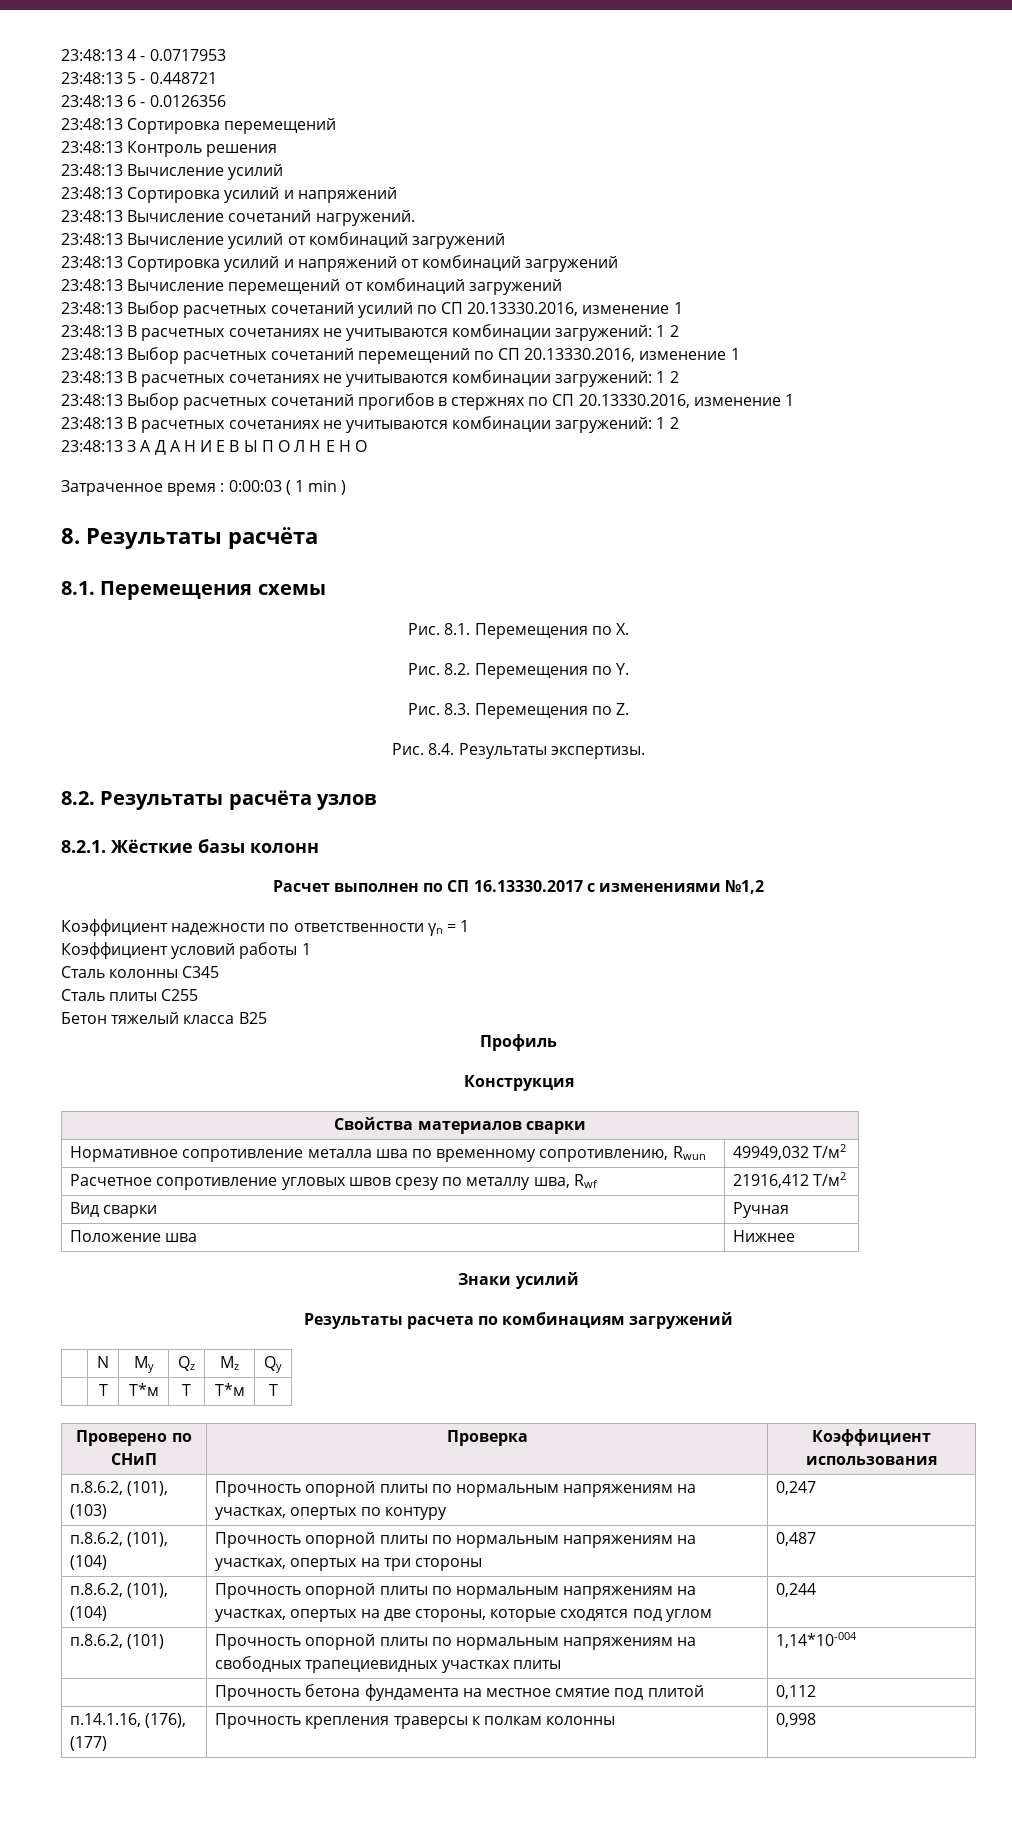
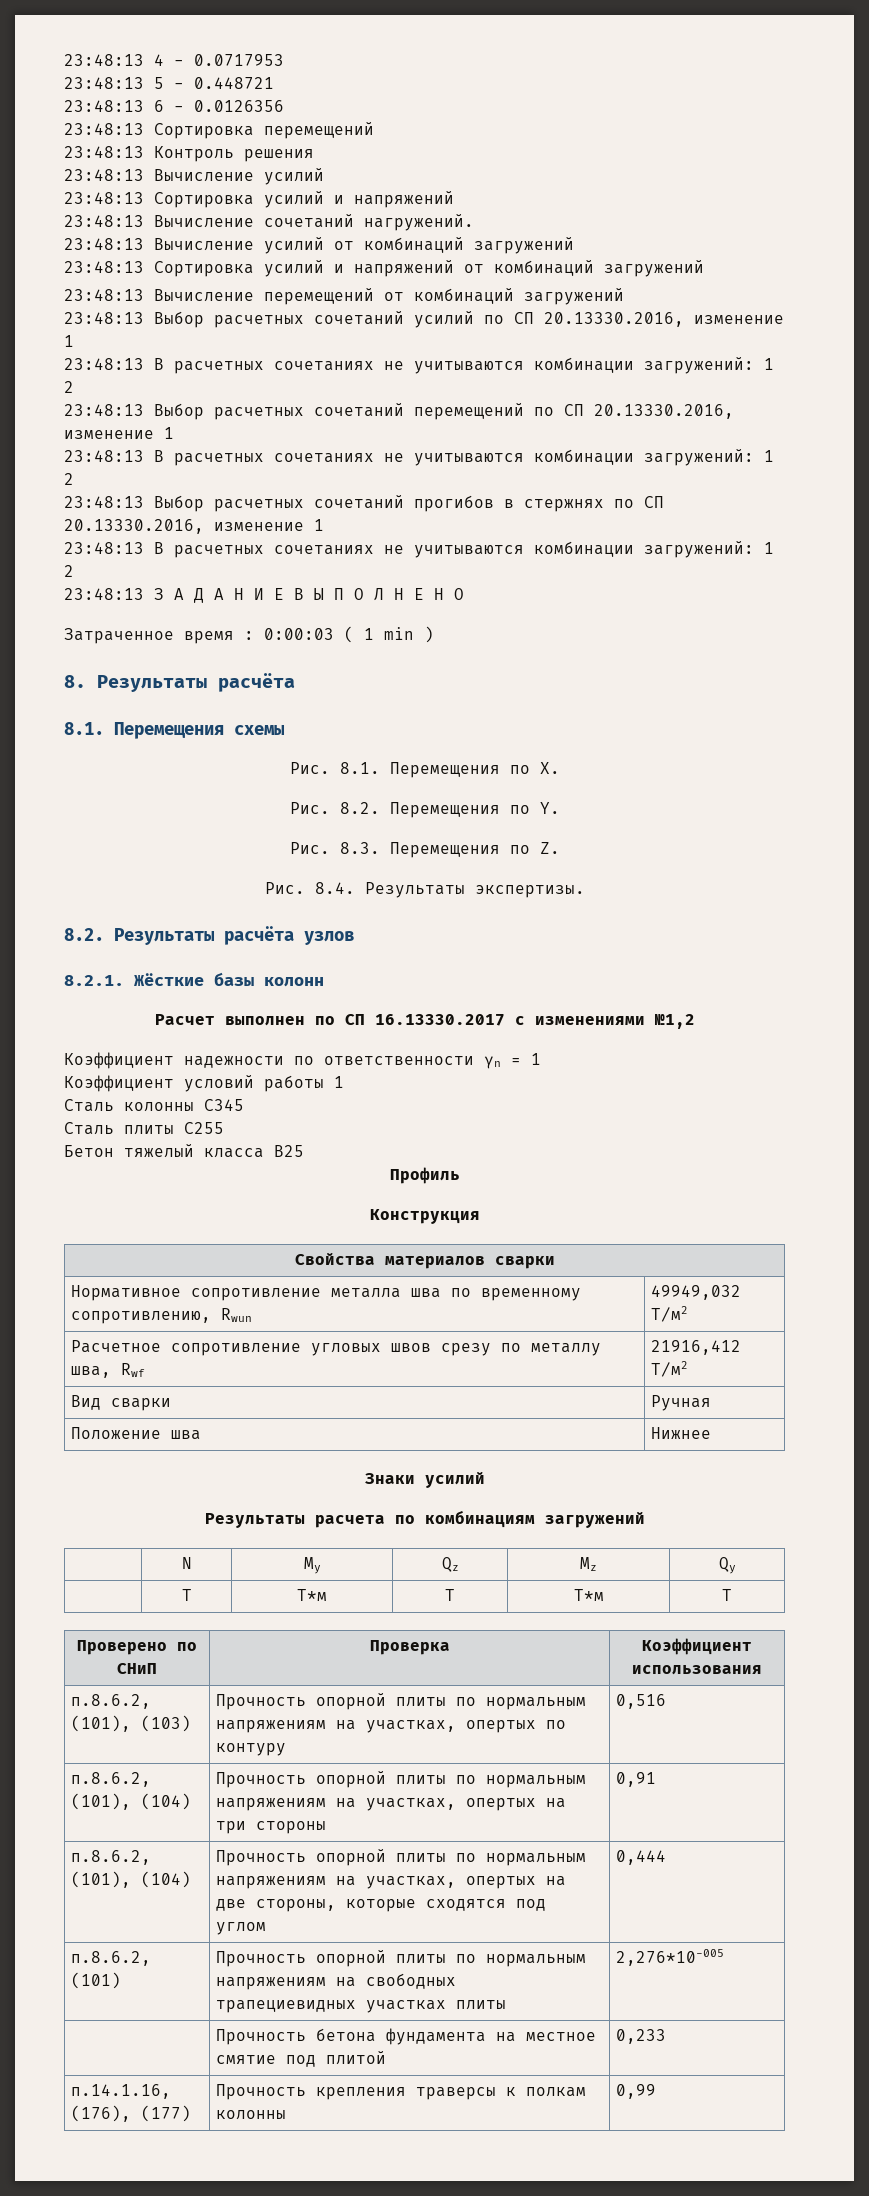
[776,1481,817,1495] 0,247 -> [615,1694,666,1709] 0,516
[776,1532,817,1546] 0,487 -> [615,1772,656,1787] 0,91
[776,1583,817,1597] 0,244 -> [615,1850,666,1865] 0,444
[776,1632,858,1648] 1,14*10-004 -> [615,1949,724,1966] 2,276*10-005
[776,1685,817,1699] 0,112 -> [615,2029,666,2044] 0,233
[776,1713,817,1727] 0,998 -> [615,2084,656,2099] 0,99

